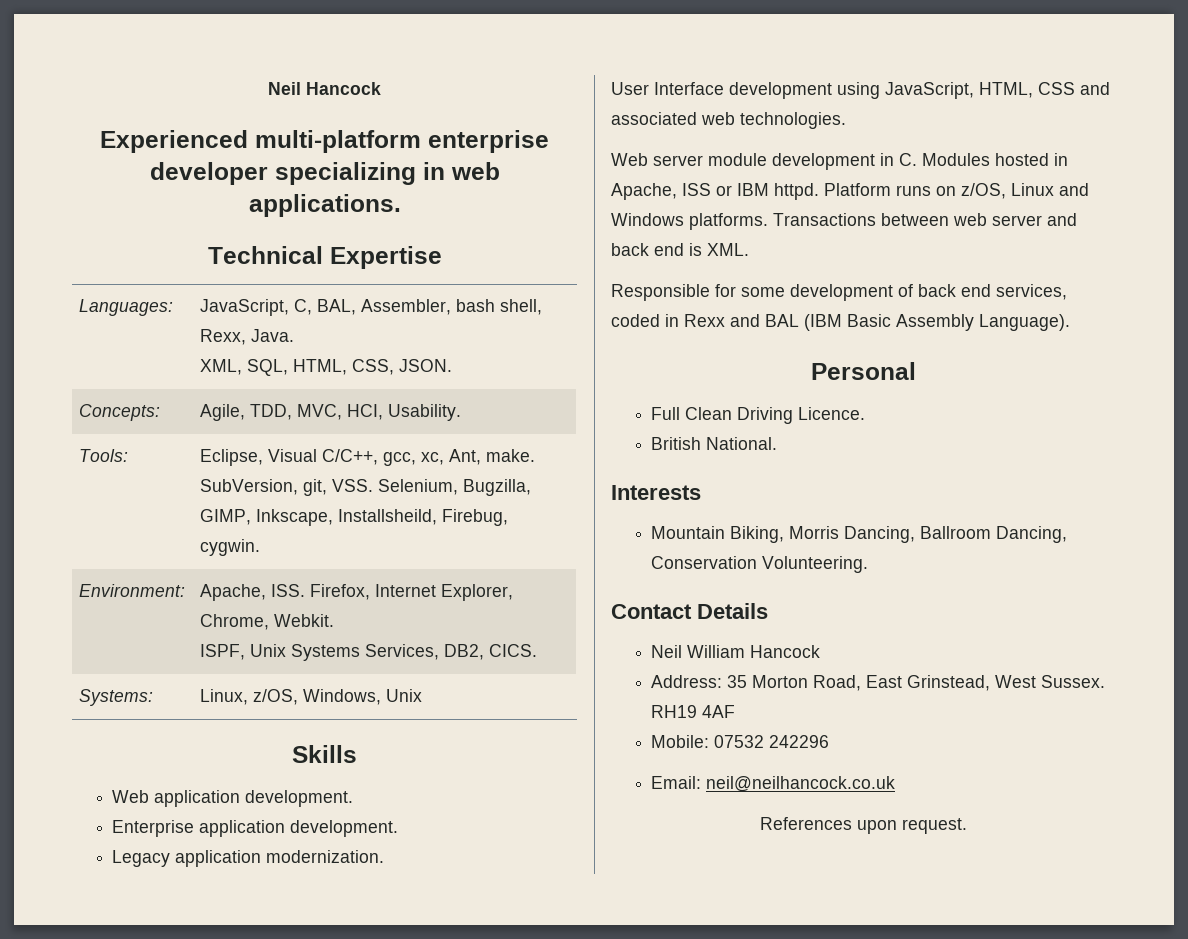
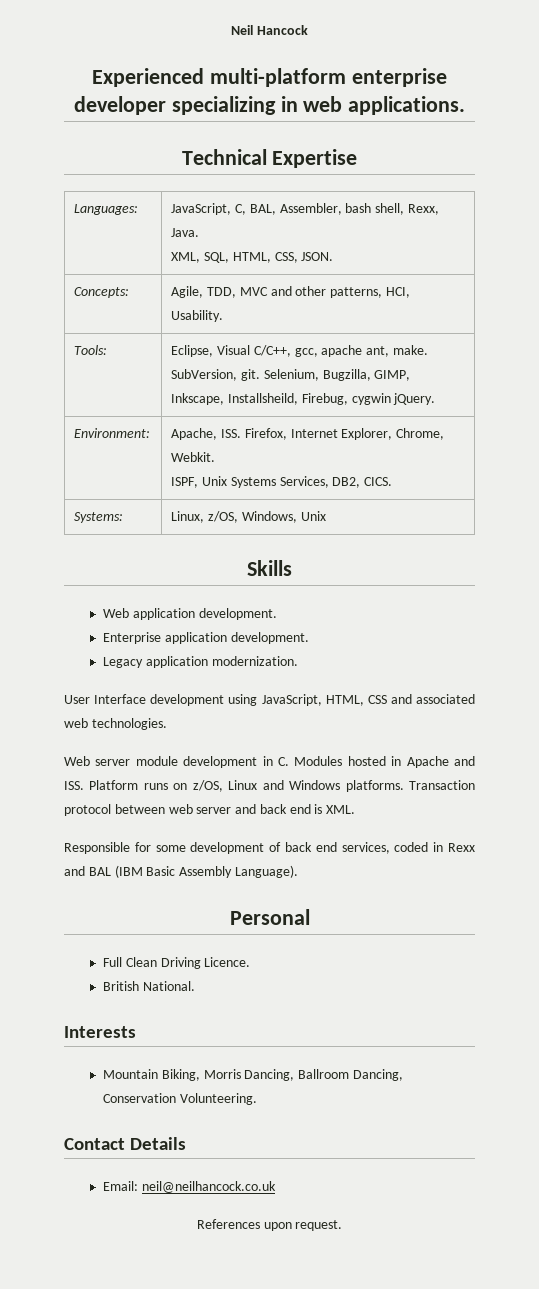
[297,404,343,420] MVC, -> [239,286,383,298] MVC and other patterns,
[421,449,536,465] [200,479,374,496] xc, Ant, make. SubVersion, git, VSS. -> [321,345,429,357] [171,369,261,381] apache ant, make. SubVersion, git.
[200,539,261,556] cygwin. -> [351,393,436,405] cygwin jQuery.
[611,183,819,200] Apache, ISS or IBM httpd. -> [406,756,475,768] [64,781,84,790] Apache and ISS.
[773,213,876,226] Transactions -> [409,780,476,790] [64,804,111,816] Transaction protocol
[651,645,821,658] [651,675,1106,691] [651,705,736,718] [651,735,830,748] // Neil William Hancock // Address: 35 Morton Road, East Grinstead, West Sussex. RH19 4AF // Mobile: 07532 242296 -> (187, 1143) none

